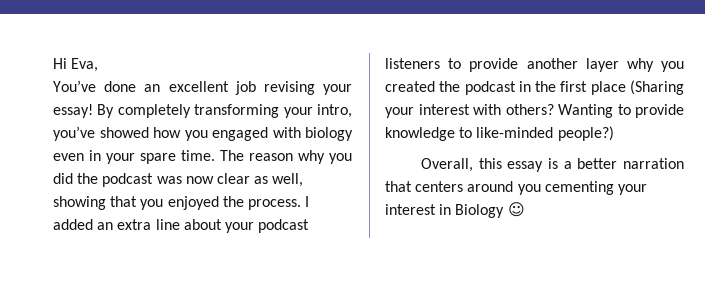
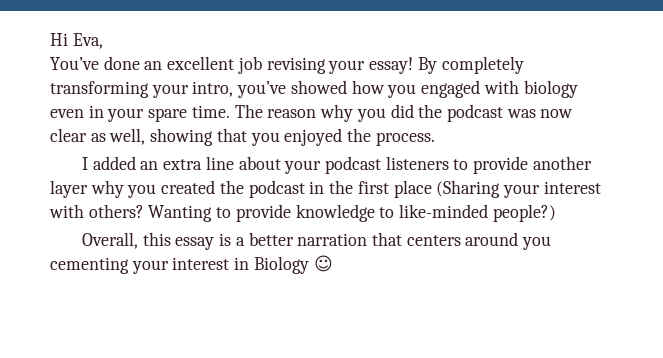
(301, 204) none -> (435, 139) //

